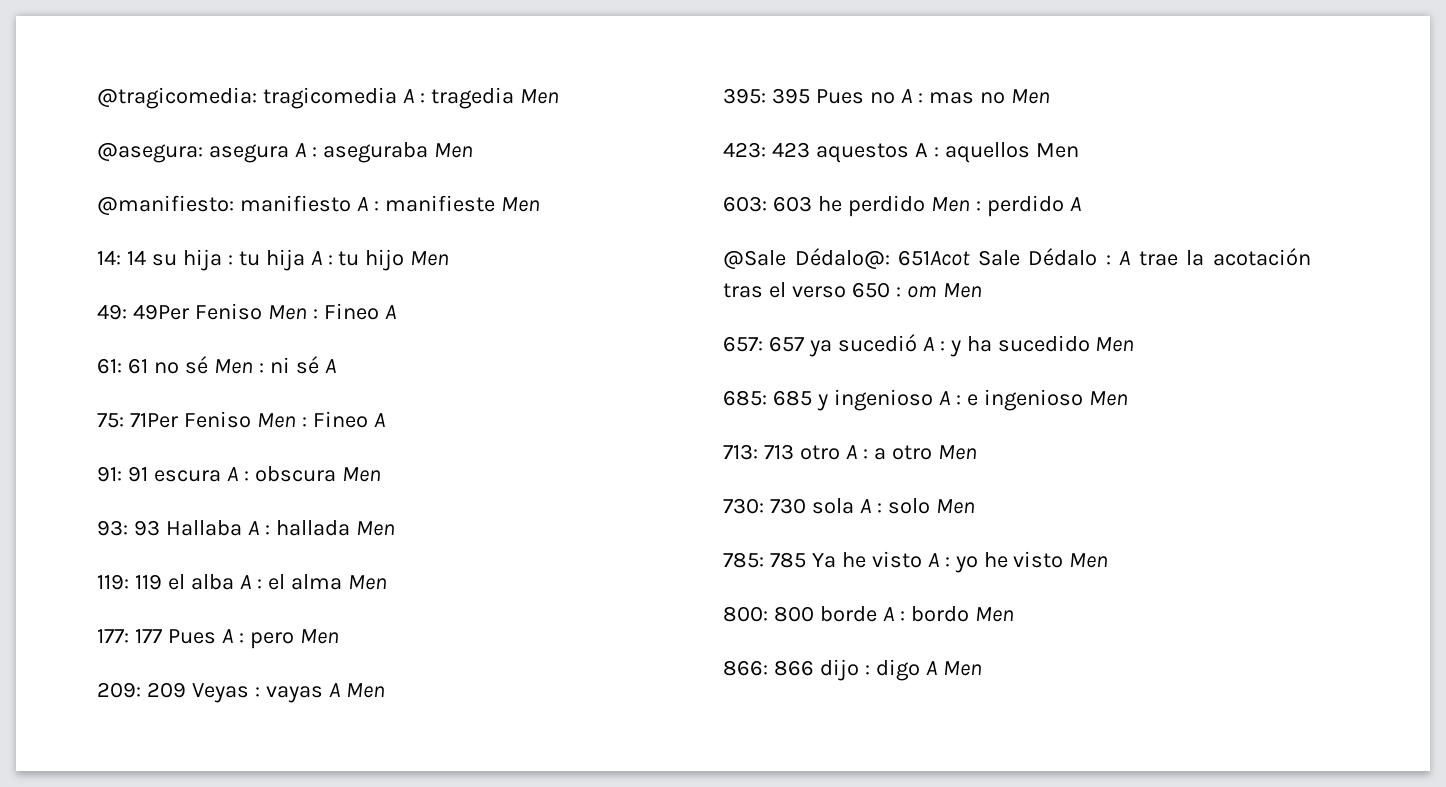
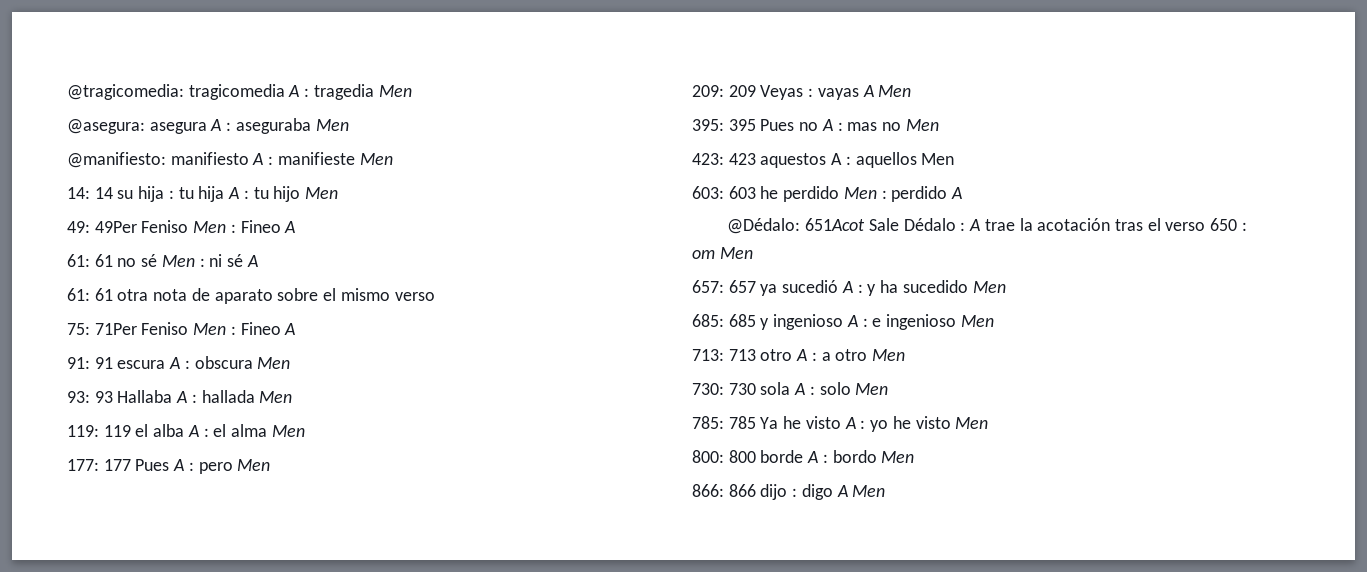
(336, 366) none -> [67,288,435,304] // 61: 61 otra nota de aparato sobre el mismo verso
[723,248,890,269] @Sale Dédalo@: -> [727,218,801,234] @Dédalo:

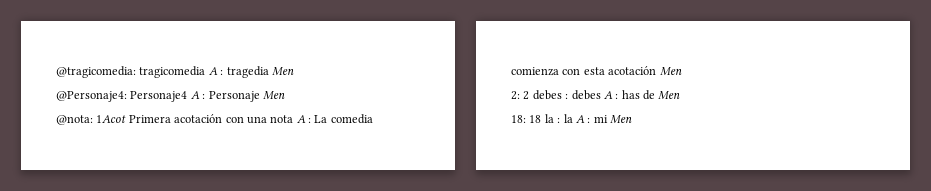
[67,118,349,134] [67,152,393,168] [67,186,338,202] [67,220,296,233] [67,254,258,267] [67,288,435,304] [67,322,296,335] [67,356,291,369] [67,390,293,403] [67,424,305,437] [67,459,271,474] [692,85,912,100] [692,119,939,131] [692,152,955,168] [692,186,963,202] [727,218,1247,234] [692,247,753,259] [692,280,1006,296] [692,314,994,330] [692,349,906,361] [692,382,889,395] [692,416,989,432] [692,450,915,463] [692,484,886,500] @asegura: asegura A : aseguraba Men // @manifiesto: manifiesto A : manifieste Men // 14: 14 su hija : tu hija A : tu hijo Men // 49: 49Per Feniso Men : Fineo A // 61: 61 no sé Men : ni sé A // 61: 61 otra nota de aparato sobre el mismo verso // 75: 71Per Feniso Men : Fineo A // 91: 91 escura A : obscura Men // 93: 93 Hallaba A : hallada Men // 119: 119 el alba A : el alma Men // 177: 177 Pues A : pero Men // 209: 209 Veyas : vayas A Men // 395: 395 Pues no A : mas no Men // 423: 423 aquestos A : aquellos Men // 603: 603 he perdido Men : perdido A // @Dédalo: 651Acot Sale Dédalo : A trae la acotación tras el verso 650 : om Men // 657: 657 ya sucedió A : y ha sucedido Men // 685: 685 y ingenioso A : e ingenioso Men // 713: 713 otro A : a otro Men // 730: 730 sola A : solo Men // 785: 785 Ya he visto A : yo he visto Men // 800: 800 borde A : bordo Men // 866: 866 dijo : digo A Men -> [56,91,285,102] [56,114,373,125] [511,66,682,76] [511,90,681,100] [511,114,632,124] @Personaje4: Personaje4 A : Personaje Men // @nota: 1Acot Primera acotación con una nota A : La comedia comienza con esta acotación Men // 2: 2 debes : debes A : has de Men // 18: 18 la : la A : mi Men

